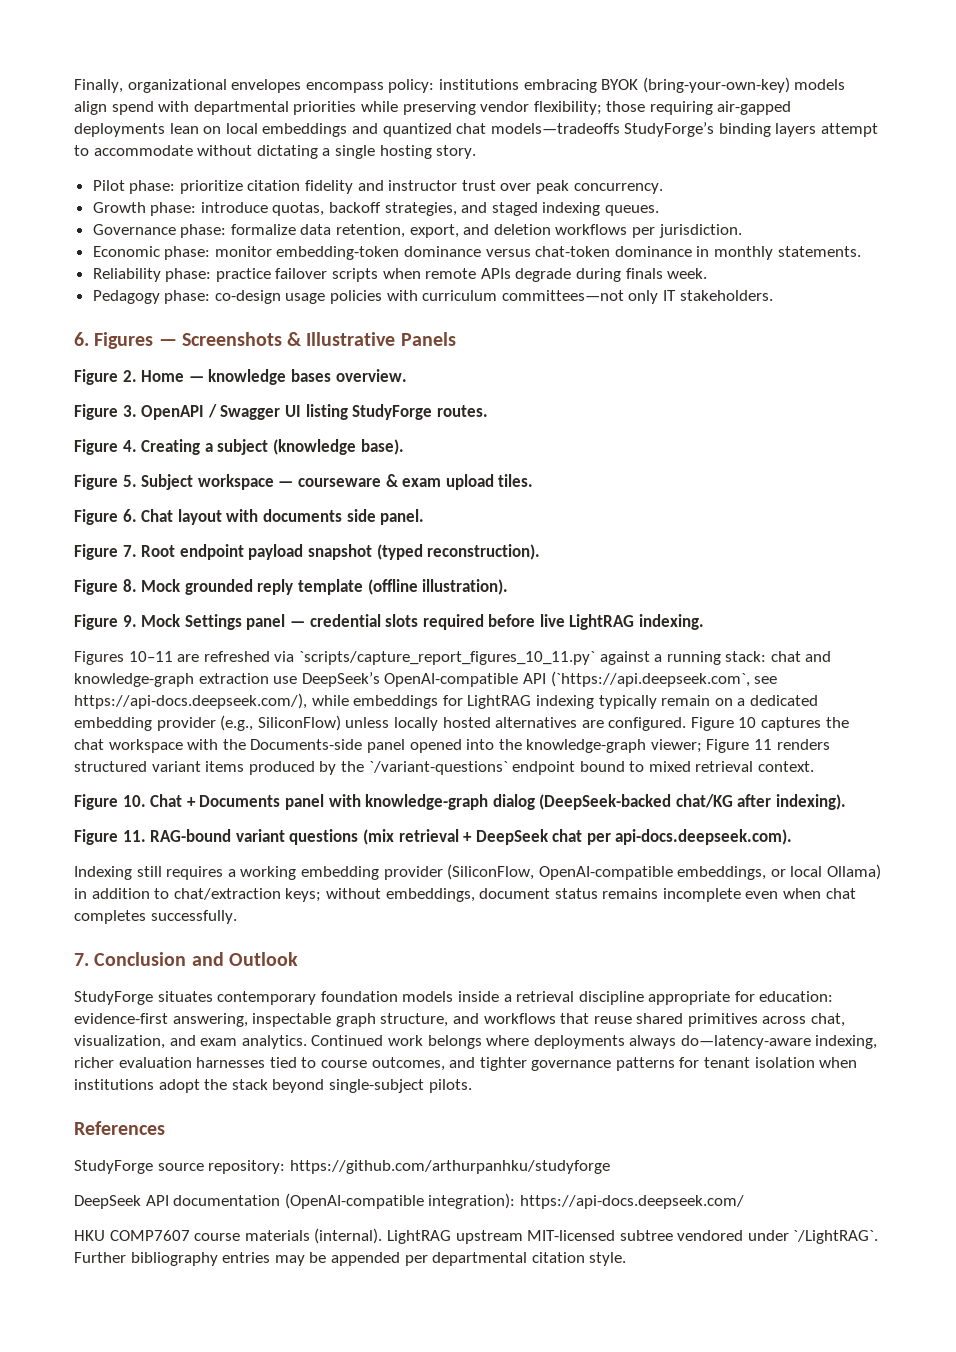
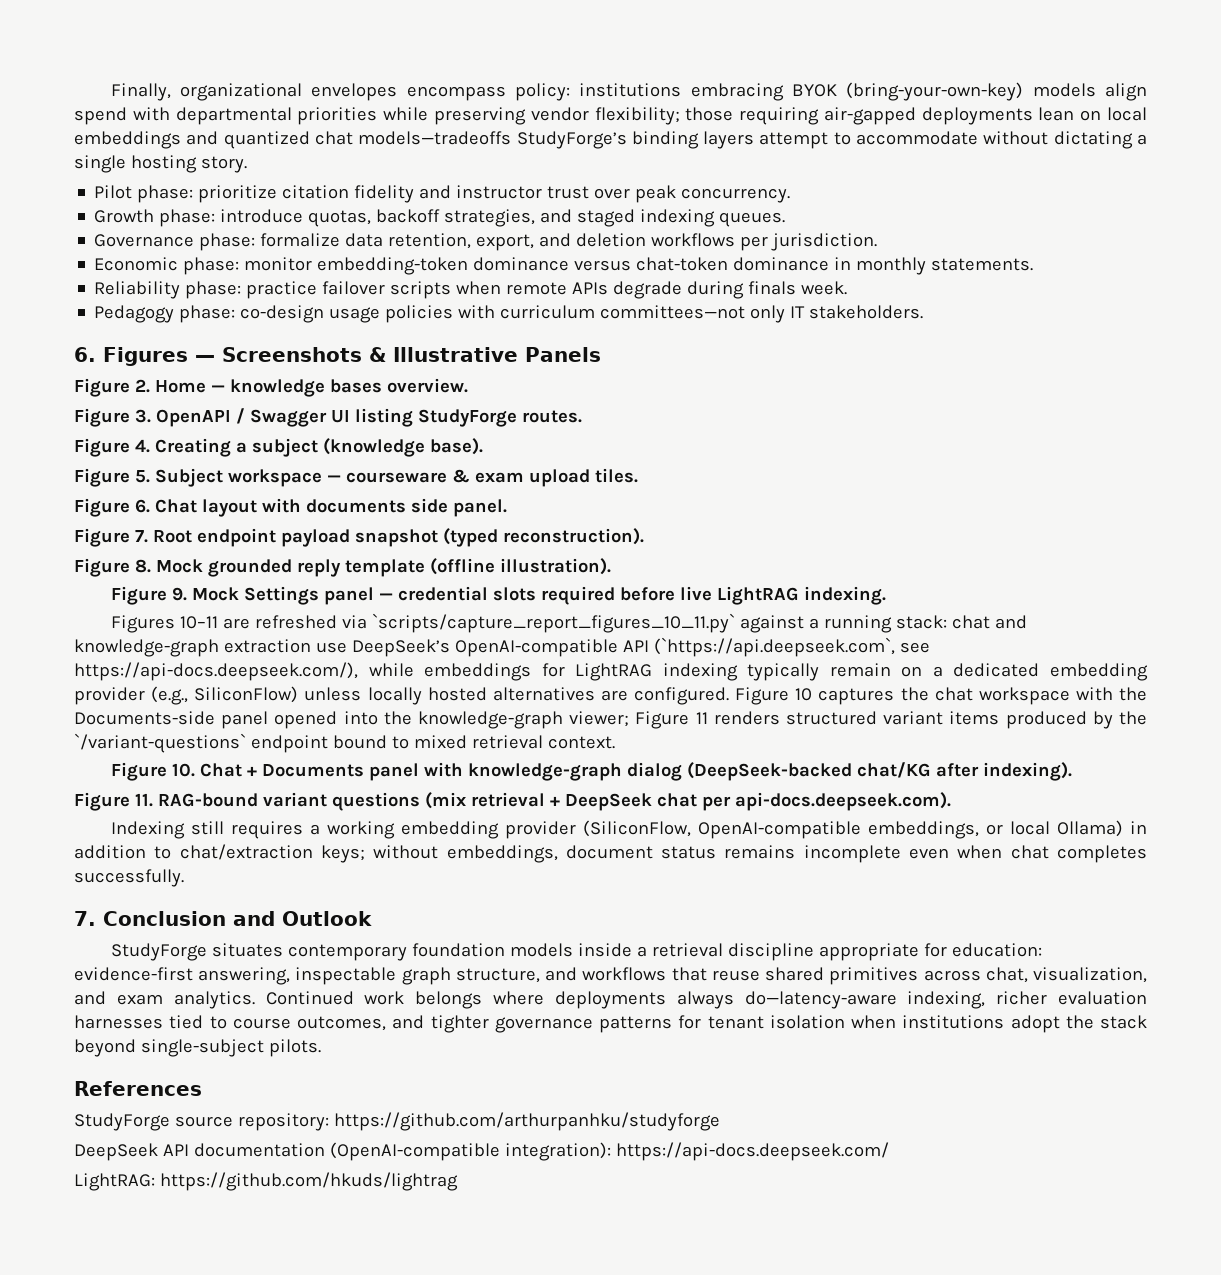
[74,1228,879,1244] [74,1252,627,1266] HKU COMP7607 course materials (internal). LightRAG upstream MIT-licensed subtree vendored under `/LightRAG`. Further bibliography entries may be appended per departmental citation style. -> [74,1172,458,1191] LightRAG: https://github.com/hkuds/lightrag

